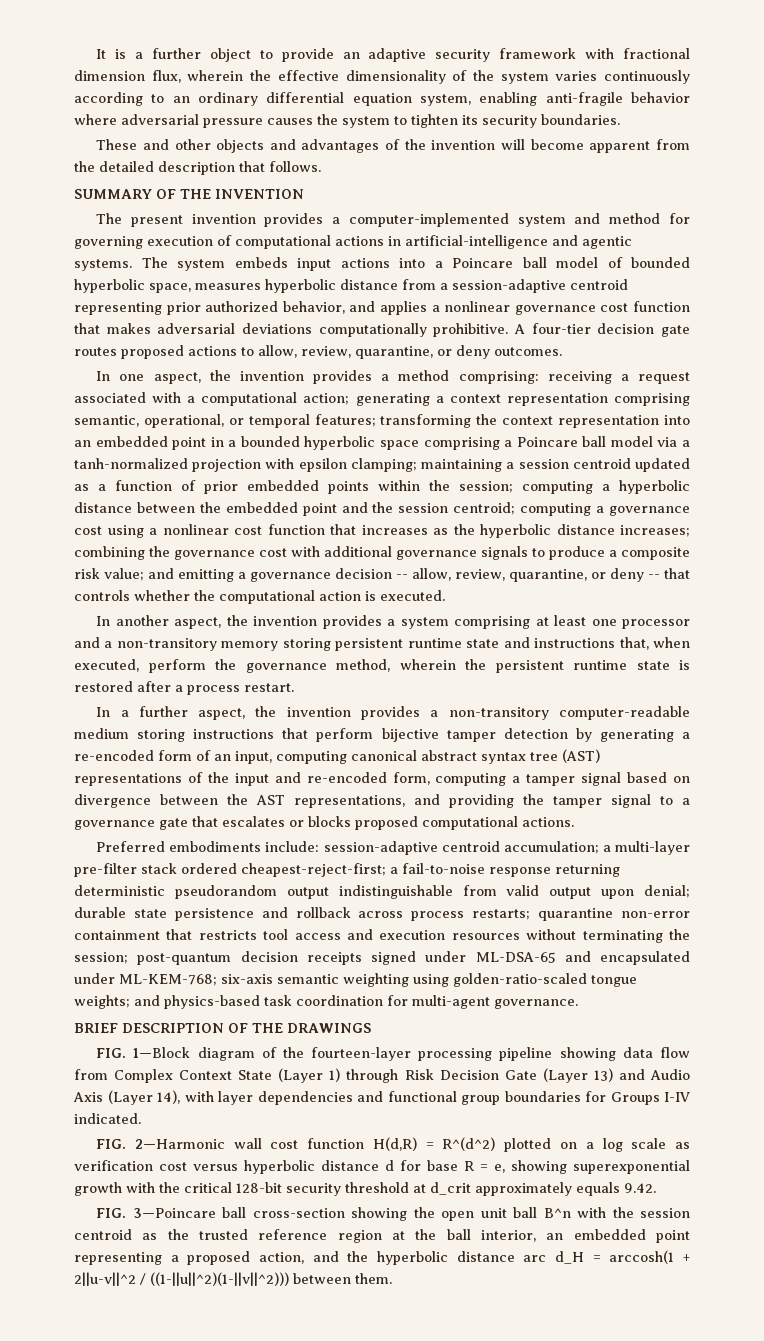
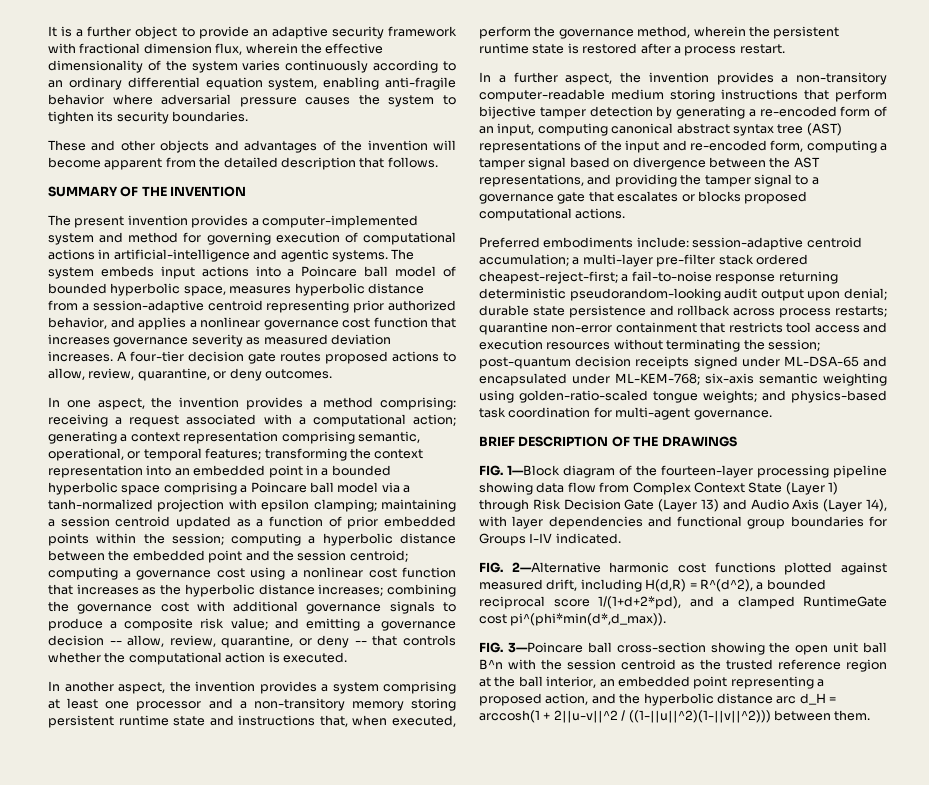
[106,323,509,337] makes adversarial deviations computationally prohibitive. -> [48,334,391,347] [48,351,113,362] increases governance severity as measured deviation increases.
[174,885,540,899] pseudorandom output indistinguishable from valid -> [569,288,758,301] pseudorandom-looking audit
[134,1137,690,1152] [74,1160,690,1174] [74,1182,656,1196] 2—Harmonic wall cost function H(d,R) = R^(d^2) plotted on a log scale as verification cost versus hyperbolic distance d for base R = e, showing superexponential growth with the critical 128-bit security threshold at d_crit approximately equals 9.42. -> [511,562,887,575] [479,579,826,592] [479,596,887,609] [479,613,667,626] 2—Alternative harmonic cost functions plotted against measured drift, including H(d,R) = R^(d^2), a bounded reciprocal score 1/(1+d+2*pd), and a clamped RuntimeGate cost pi^(phi*min(d*,d_max)).

